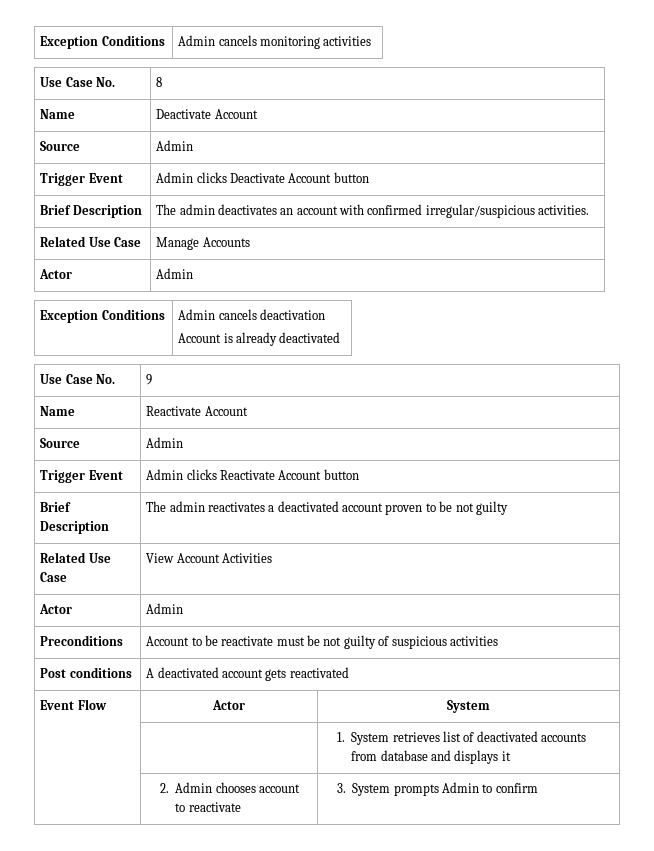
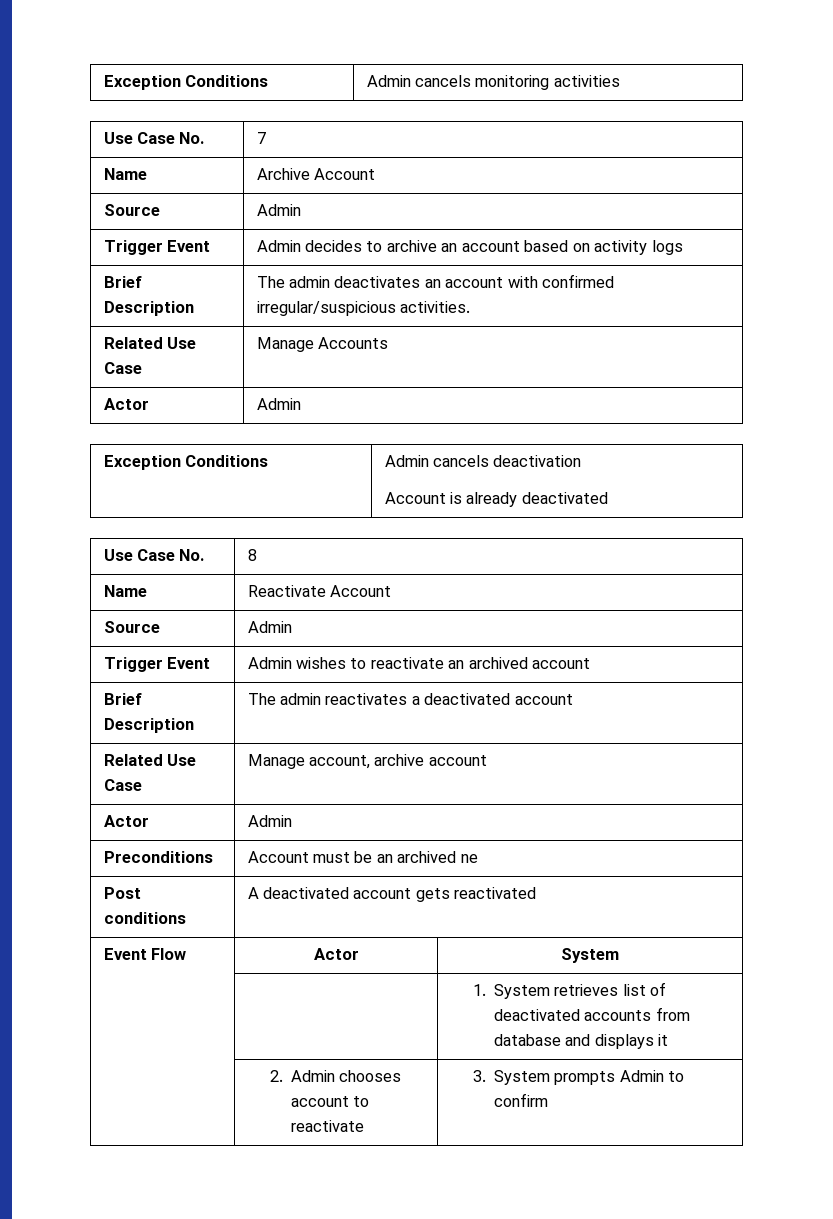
[156,77,163,87] [40,109,76,119] [156,109,258,119] [40,141,81,151] [156,140,194,151] [40,173,123,186] [156,172,369,183] 8 // Name | Deactivate Account // Source | Admin // Trigger Event | Admin clicks Deactivate Account button -> [256,132,266,144] [103,168,147,180] [256,168,375,180] [103,204,160,216] [256,204,301,216] [103,240,210,255] [256,240,683,255] 7 // Name | Archive Account // Source | Admin // Trigger Event | Admin decides to archive an account based on activity logs
[146,374,153,385] 9 -> [247,549,257,561] 8
[186,469,359,480] clicks Reactivate Account button -> [295,657,591,669] wishes to reactivate an archived account
[385,501,508,515] [40,552,111,563] [40,572,68,582] [146,553,272,563] proven to be not guilty // Related Use Case | View Account Activities -> [103,754,196,766] [103,779,142,791] [247,754,487,769] // Related Use Case | Manage account, archive account
[191,635,498,649] to be reactivate must be not guilty of suspicious activities -> [312,851,478,863] must be an archived ne

